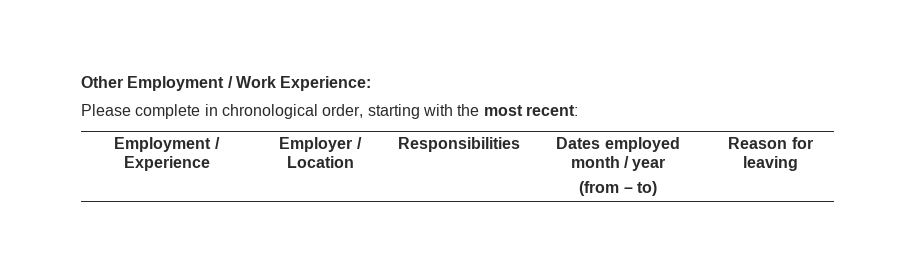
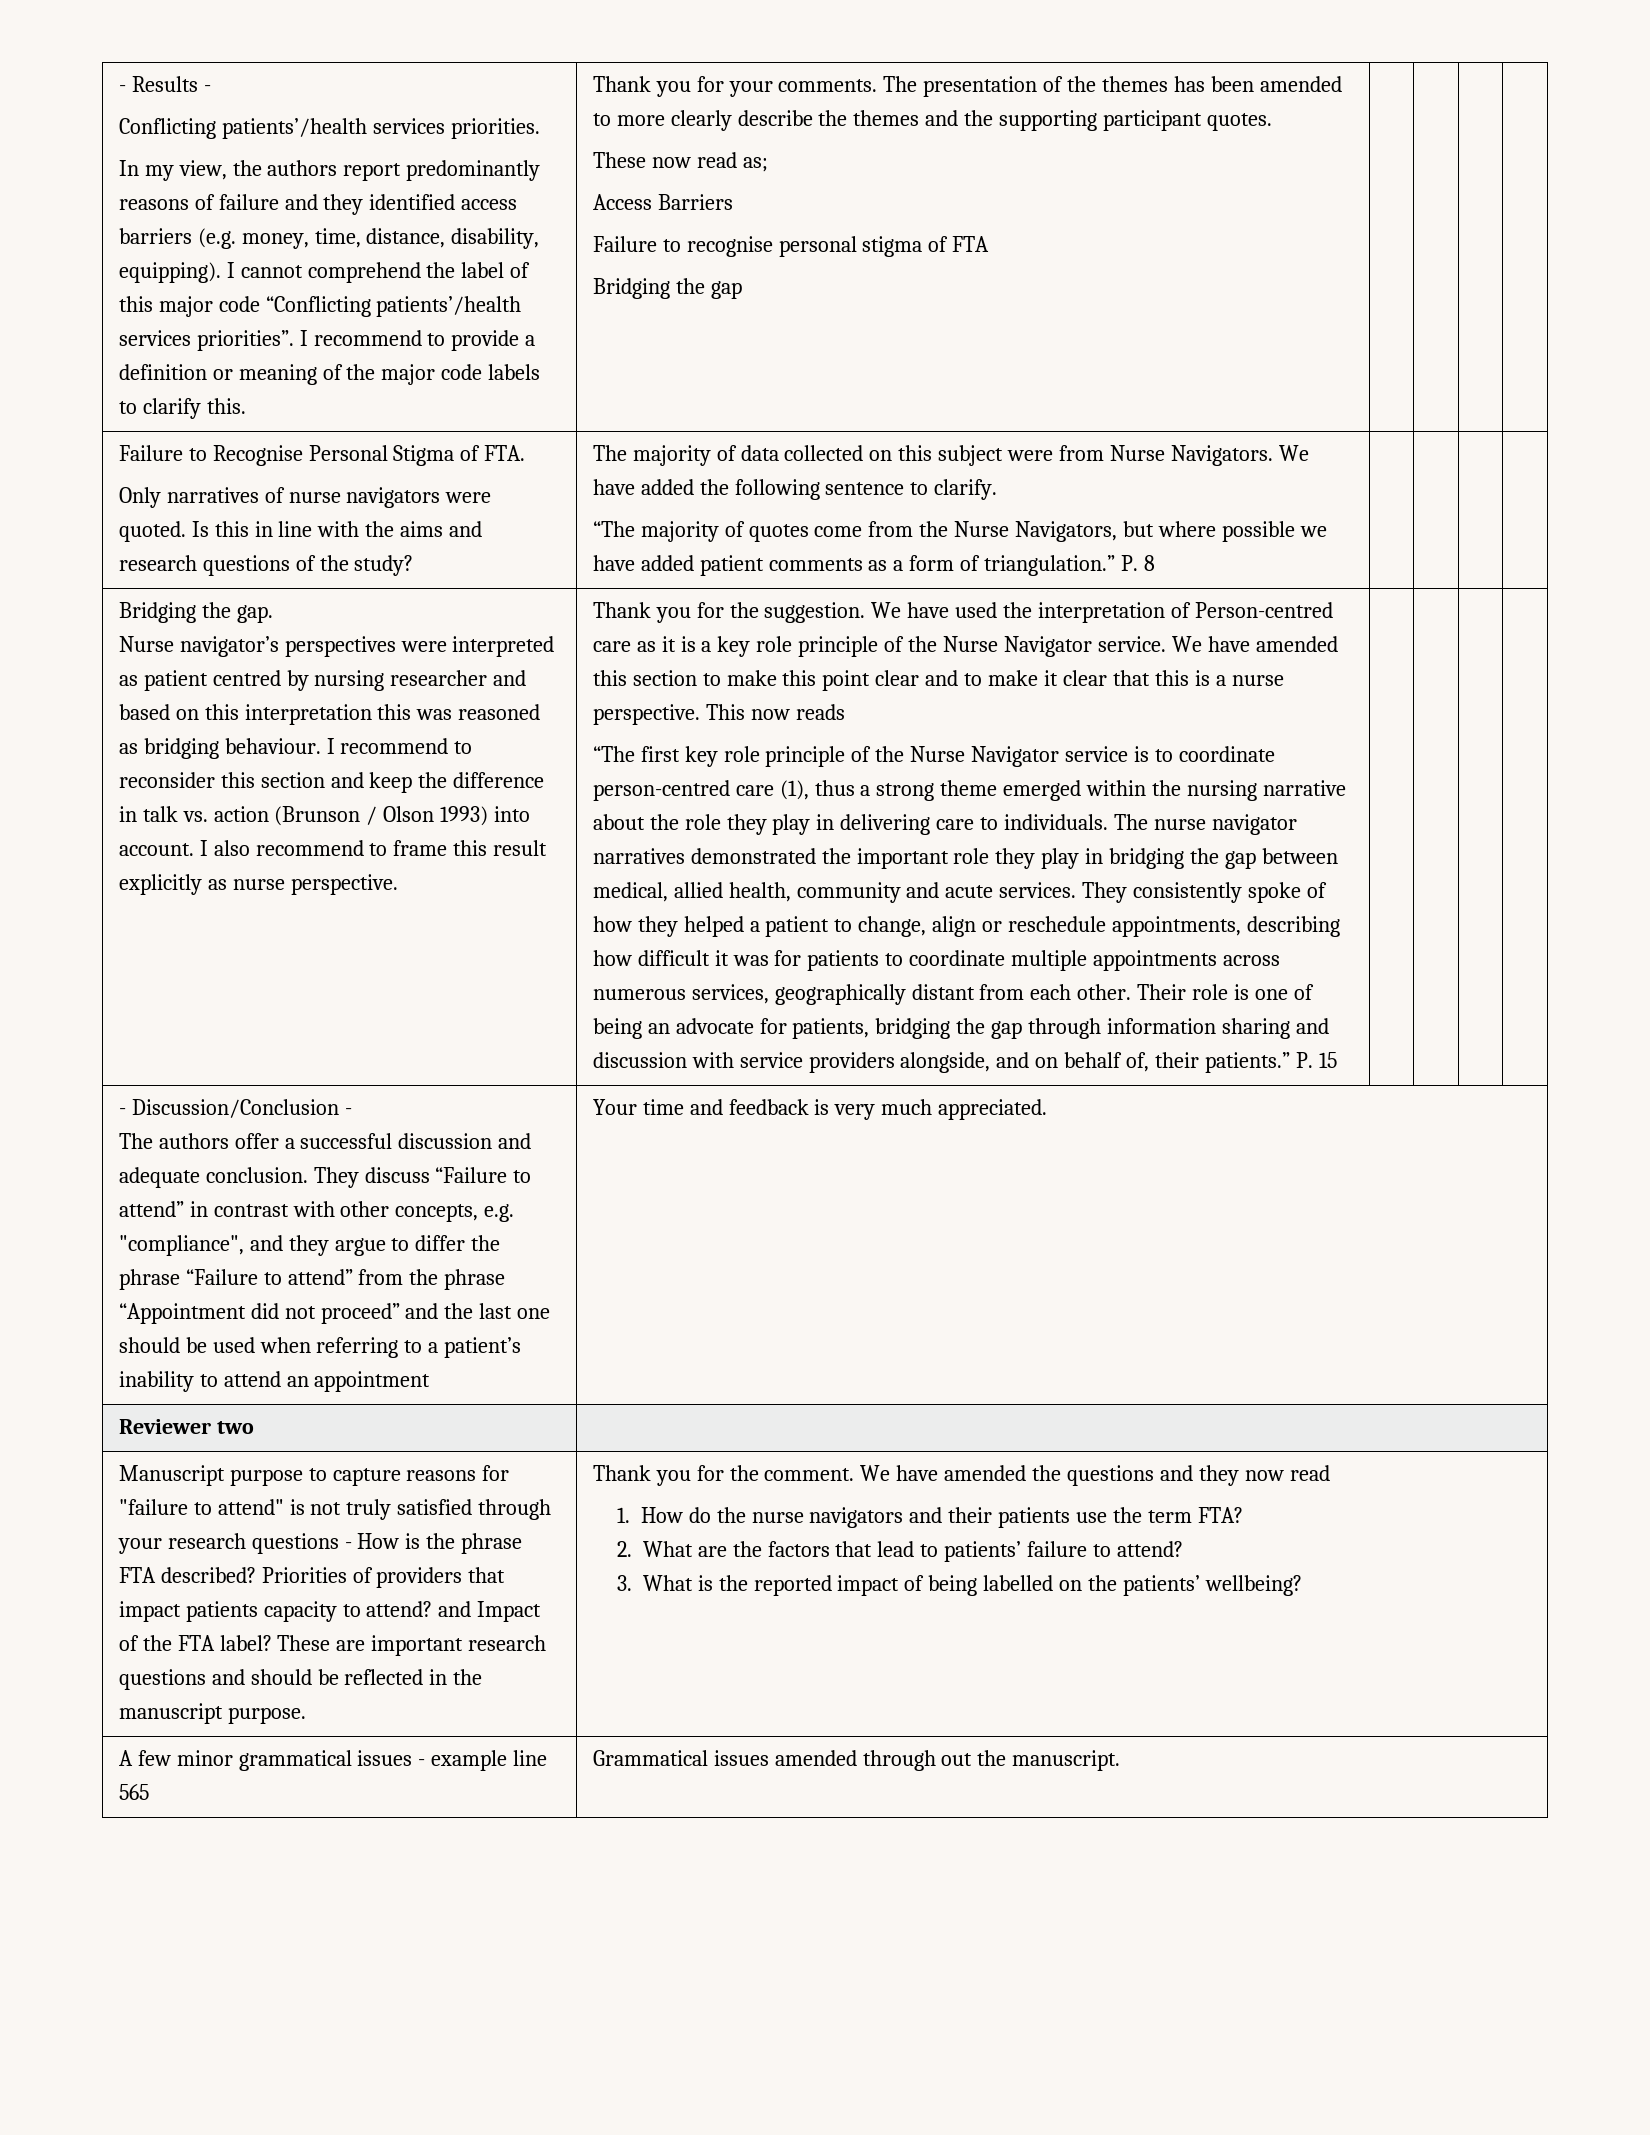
[81,76,372,91] [81,104,578,119] [114,137,220,152] [123,156,210,171] [279,137,362,152] [286,156,354,168] [397,137,520,152] [556,137,680,152] [570,156,666,171] [579,181,657,196] [728,137,813,149] [743,156,798,171] Other Employment / Work Experience: // Please complete in chronological order, starting with the most recent: // Employment / Experience | Employer / Location | Responsibilities | Dates employed month / year // (from – to) | Reason for leaving -> [118,76,211,92] [118,118,540,139] [118,160,541,181] [118,194,518,215] [118,228,540,249] [118,262,531,283] [118,296,522,317] [118,330,536,351] [118,364,541,385] [118,398,246,419] [592,76,1343,97] [592,110,1273,131] [592,152,768,172] [592,194,733,210] [592,236,990,257] [592,278,742,299] [118,445,526,466] [118,487,492,508] [118,521,483,542] [118,555,414,576] [592,445,1310,466] [592,479,998,500] [592,521,1328,542] [592,555,1156,576] [118,602,273,623] [118,636,555,657] [118,670,527,691] [118,704,541,725] [118,738,473,759] [118,772,545,793] [118,806,531,826] [118,840,548,856] [118,874,398,895] [592,602,1334,623] [592,636,1338,657] [592,670,1284,691] [592,704,845,725] [592,746,1276,767] [592,780,1347,801] [592,814,1298,835] [592,848,1339,869] [592,882,1328,903] [592,916,1341,937] [592,950,1281,971] [592,984,1315,1005] [592,1018,1330,1039] [592,1052,1338,1073] [118,1099,352,1118] [118,1133,532,1149] [118,1167,532,1188] [118,1201,515,1222] [118,1235,501,1256] [118,1269,506,1290] [118,1303,551,1324] [118,1337,522,1358] [118,1371,431,1392] [592,1099,1048,1120] [118,1419,254,1434] [118,1465,510,1486] [118,1499,552,1520] [117,1533,523,1554] [118,1567,506,1588] [118,1601,542,1622] [118,1635,547,1656] [118,1669,483,1690] [118,1703,306,1724] [592,1465,1330,1486] [616,1507,1244,1528] [616,1541,1184,1562] [616,1575,1303,1596] [118,1750,548,1771] [118,1784,149,1800] [592,1750,1121,1771] - Results - // Conflicting patients’/health services priorities. // In my view, the authors report predominantly reasons of failure and they identified access barriers (e.g. money, time, distance, disability, equipping). I cannot comprehend the label of this major code “Conflicting patients’/health services priorities”. I recommend to provide a definition or meaning of the major code labels to clarify this. | Thank you for your comments. The presentation of the themes has been amended to more clearly describe the themes and the supporting participant quotes. // These now read as; // Access Barriers // Failure to recognise personal stigma of FTA // Bridging the gap | | | | // Failure to Recognise Personal Stigma of FTA. // Only narratives of nurse navigators were quoted. Is this in line with the aims and research questions of the study? | The majority of data collected on this subject were from Nurse Navigators. We have added the following sentence to clarify. // “The majority of quotes come from the Nurse Navigators, but where possible we have added patient comments as a form of triangulation.” P. 8 | | | | // Bridging the gap. // Nurse navigator’s perspectives were interpreted as patient centred by nursing researcher and based on this interpretation this was reasoned as bridging behaviour. I recommend to reconsider this section and keep the difference in talk vs. action (Brunson / Olson 1993) into account. I also recommend to frame this result explicitly as nurse perspective. | Thank you for the suggestion. We have used the interpretation of Person-centred care as it is a key role principle of the Nurse Navigator service. We have amended this section to make this point clear and to make it clear that this is a nurse perspective. This now reads // “The first key role principle of the Nurse Navigator service is to coordinate person-centred care (1), thus a strong theme emerged within the nursing narrative about the role they play in delivering care to individuals. The nurse navigator narratives demonstrated the important role they play in bridging the gap between medical, allied health, community and acute services. They consistently spoke of how they helped a patient to change, align or reschedule appointments, describing how difficult it was for patients to coordinate multiple appointments across numerous services, geographically distant from each other. Their role is one of being an advocate for patients, bridging the gap through information sharing and discussion with service providers alongside, and on behalf of, their patients.” P. 15 | | | | // - Discussion/Conclusion - // The authors offer a successful discussion and adequate conclusion. They discuss “Failure to attend” in contrast with other concepts, e.g. "compliance", and they argue to differ the phrase “Failure to attend” from the phrase “Appointment did not proceed” and the last one should be used when referring to a patient’s inability to attend an appointment | Your time and feedback is very much appreciated. // Reviewer two | // Manuscript purpose to capture reasons for "failure to attend" is not truly satisfied through your research questions - How is the phrase FTA described? Priorities of providers that impact patients capacity to attend? and Impact of the FTA label? These are important research questions and should be reflected in the manuscript purpose. | Thank you for the comment. We have amended the questions and they now read // 1. How do the nurse navigators and their patients use the term FTA? // 2. What are the factors that lead to patients’ failure to attend? // 3. What is the reported impact of being labelled on the patients’ wellbeing? // A few minor grammatical issues - example line 565 | Grammatical issues amended through out the manuscript.

